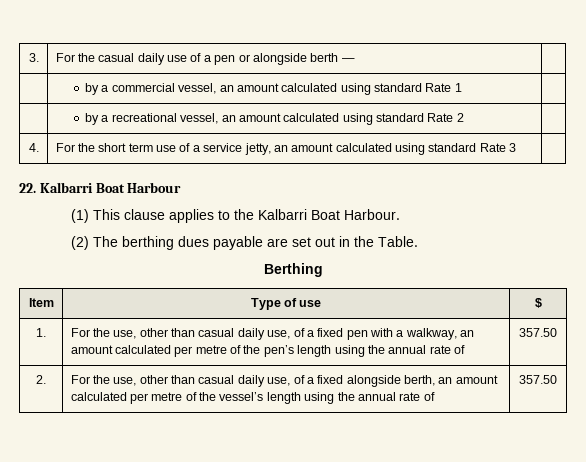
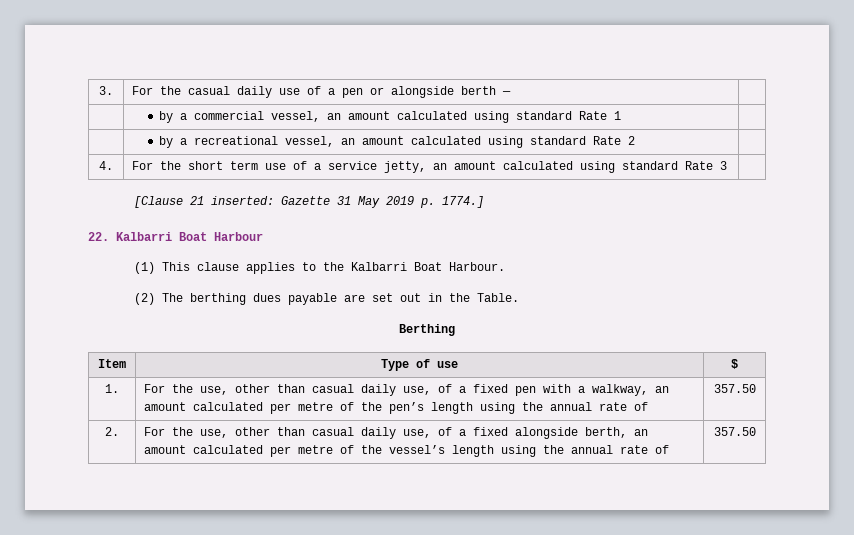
(517, 147) none -> [133,196,484,208] // [Clause 21 inserted: Gazette 31 May 2019 p. 1774.]

